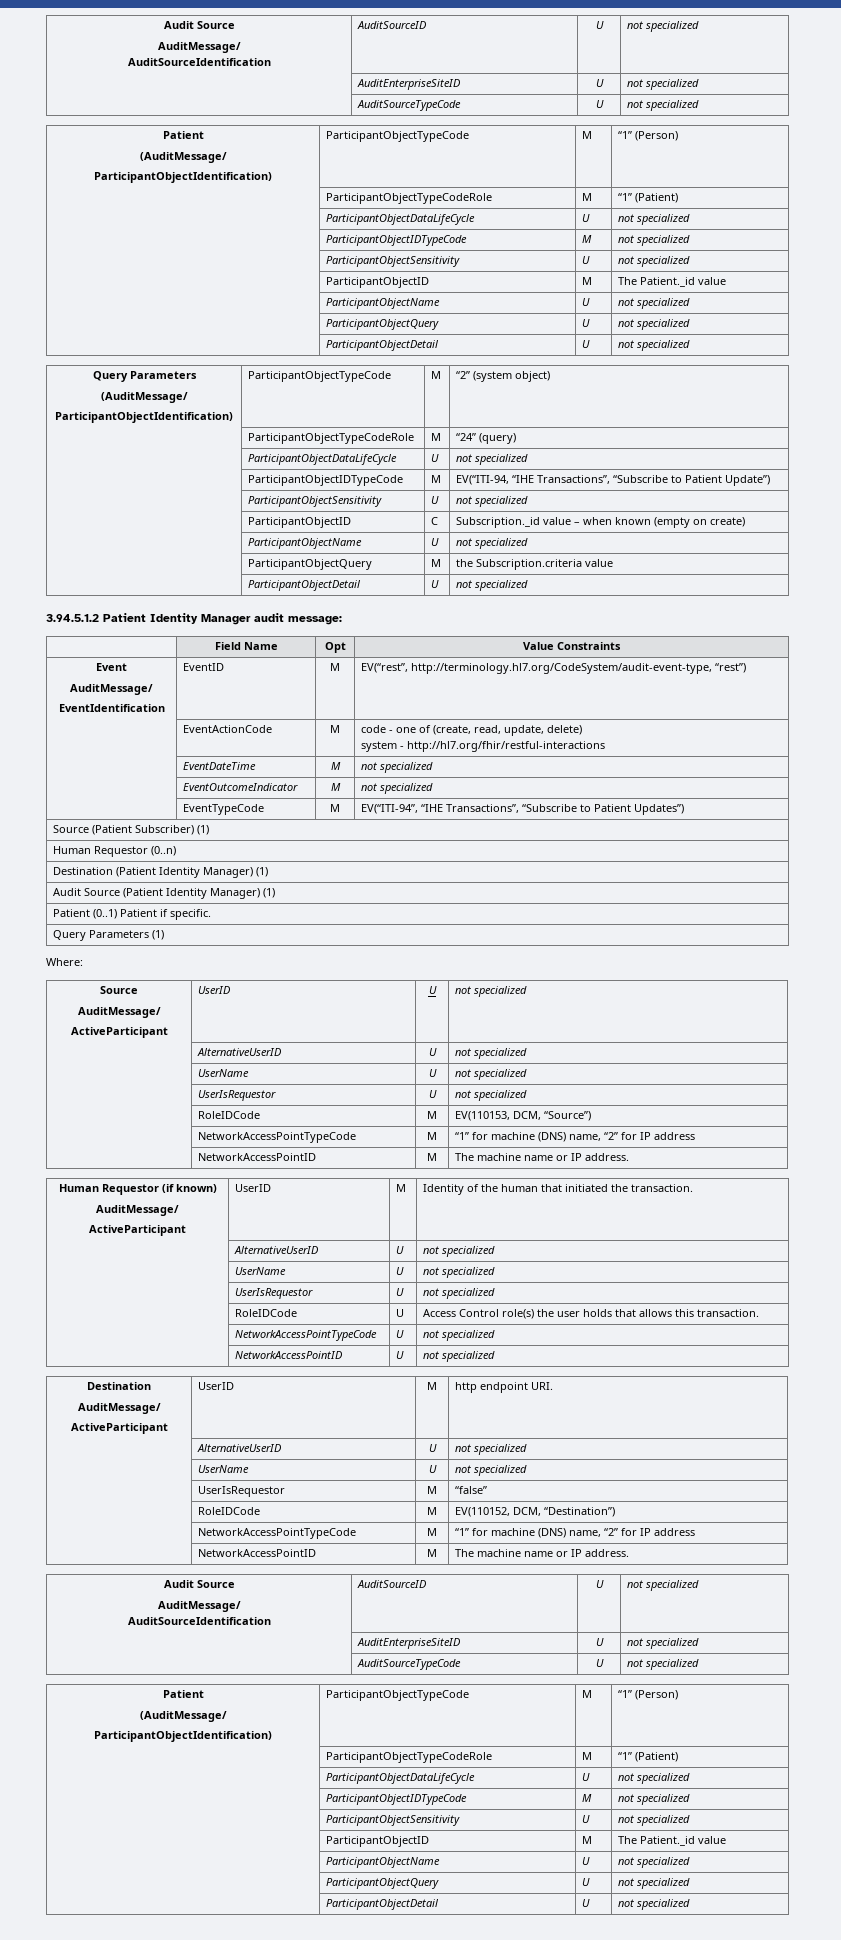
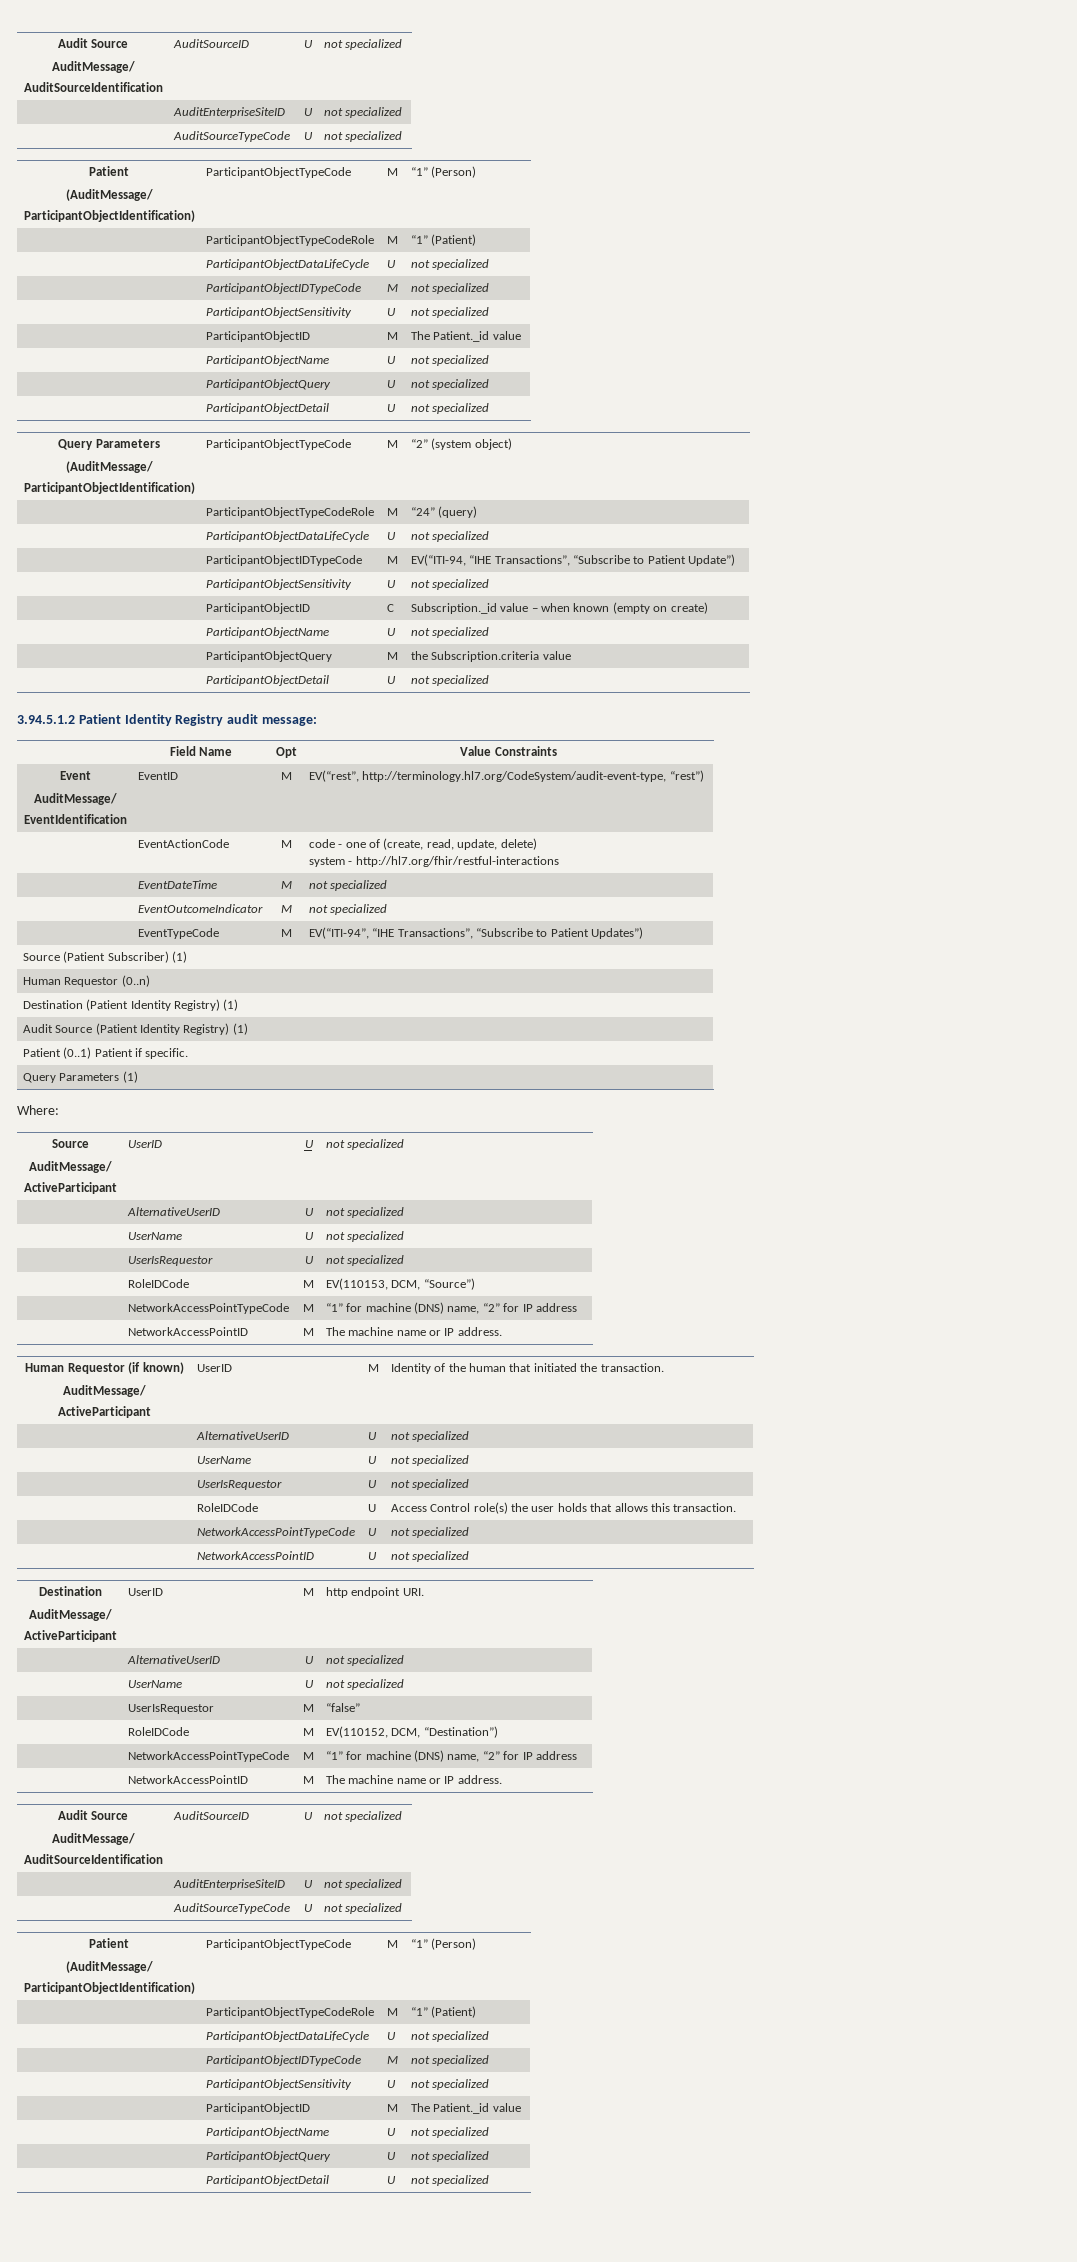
[201,614,251,625] Manager -> [175,714,224,726] Registry
[203,867,254,878] Manager) -> [174,999,221,1011] Registry)
[210,888,261,899] Manager) -> [183,1023,230,1035] Registry)

